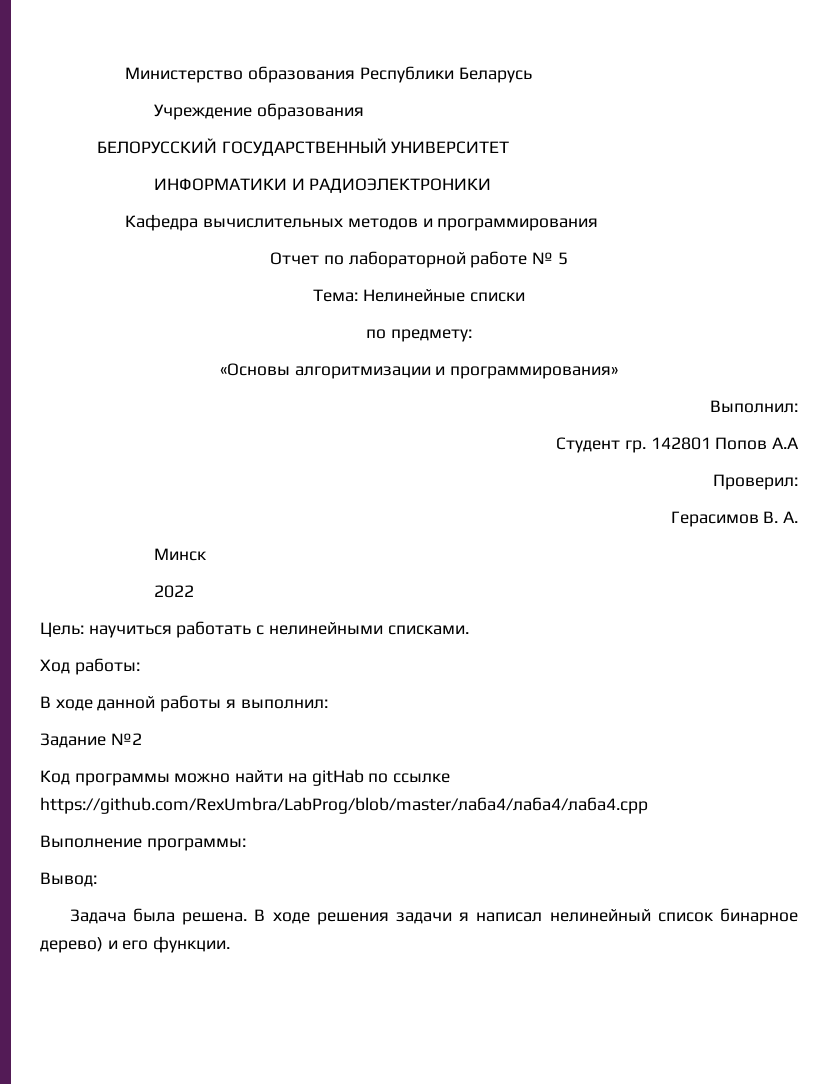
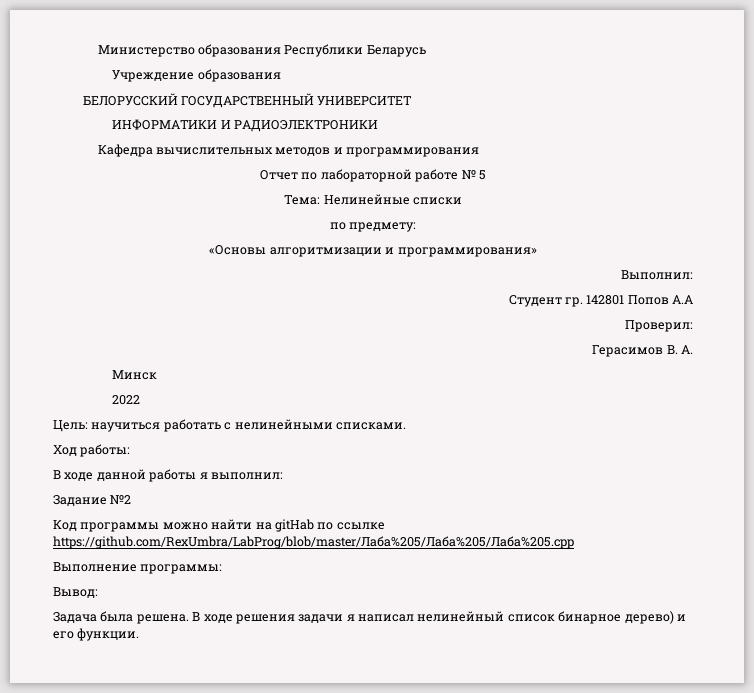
[40,797,648,814] https://github.com/RexUmbra/LabProg/blob/master/лаба4/лаба4/лаба4.cpp -> [53,536,574,549] https://github.com/RexUmbra/LabProg/blob/master/Лаба%205/Лаба%205/Лаба%205.cpp

